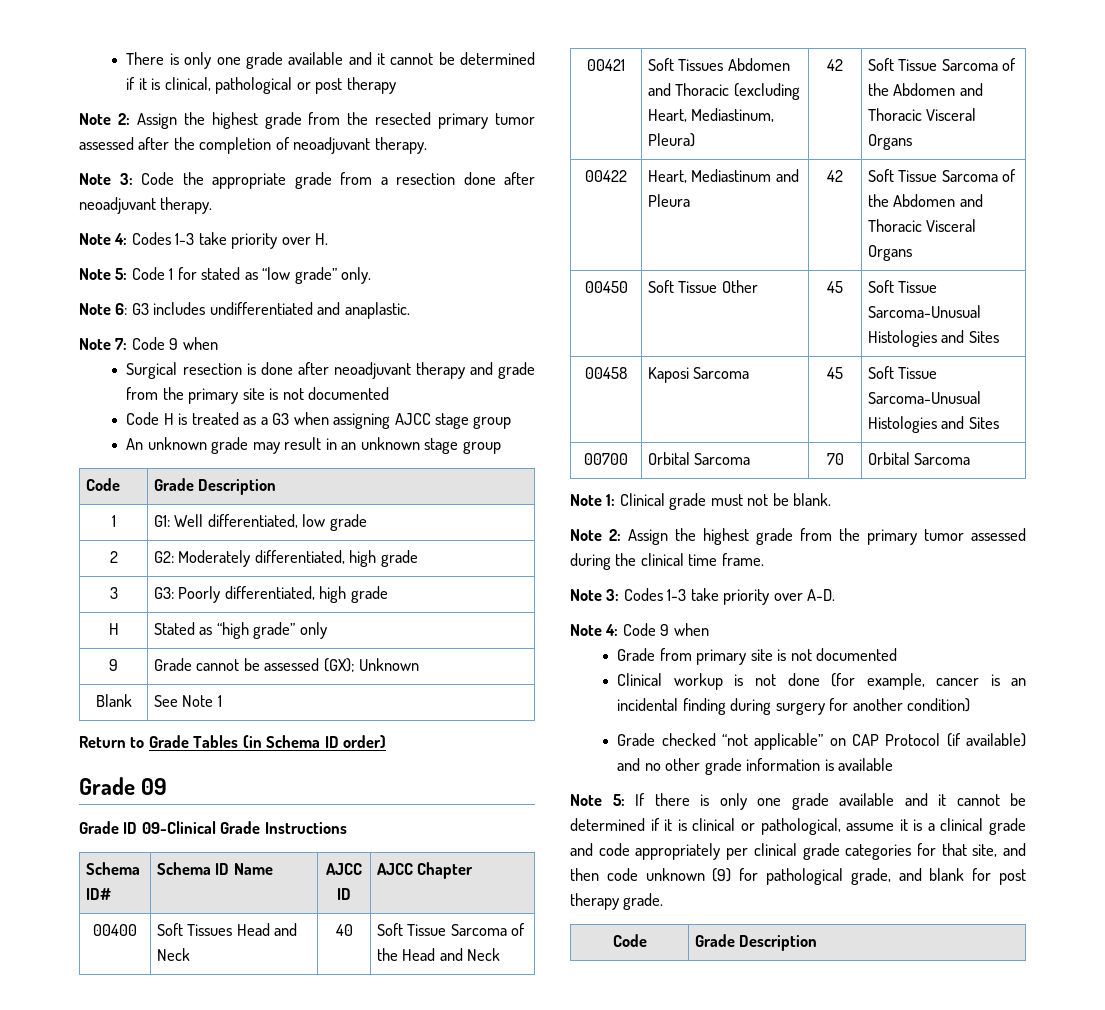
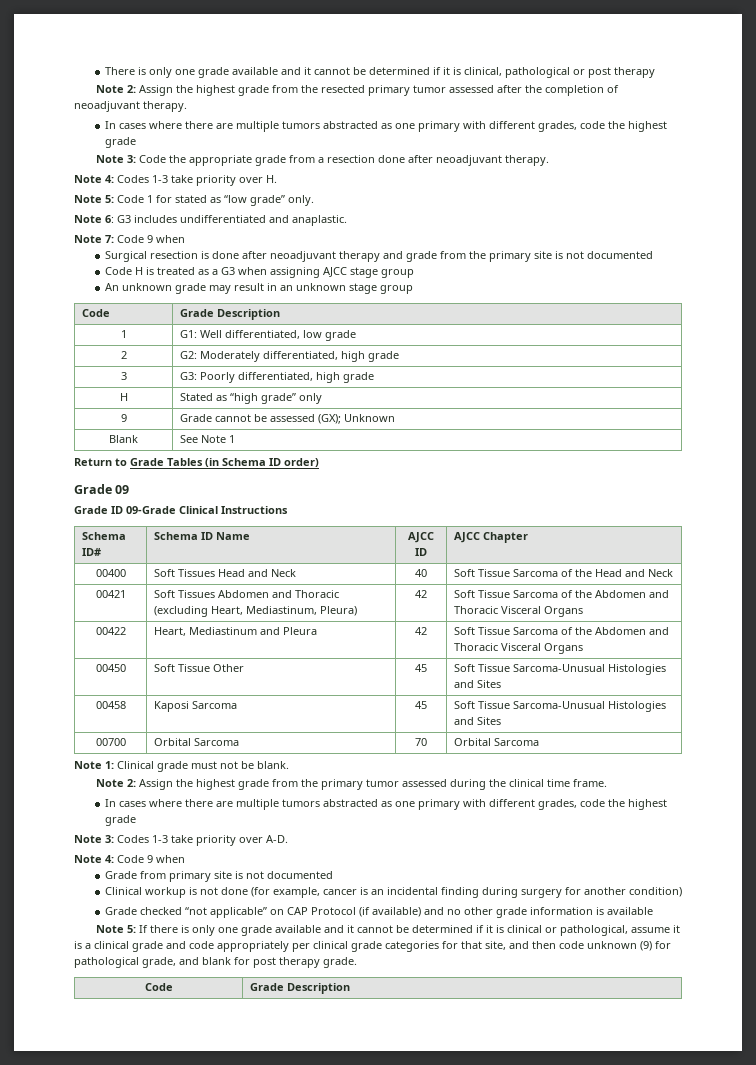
(427, 145) none -> [104,121,667,132] [104,137,136,148] // In cases where there are multiple tumors abstracted as one primary with different grades, code the highest grade
[141,821,261,834] 09-Clinical Grade -> [126,506,218,514] 09-Grade Clinical
(764, 559) none -> [104,799,667,810] [104,815,136,826] // In cases where there are multiple tumors abstracted as one primary with different grades, code the highest grade

